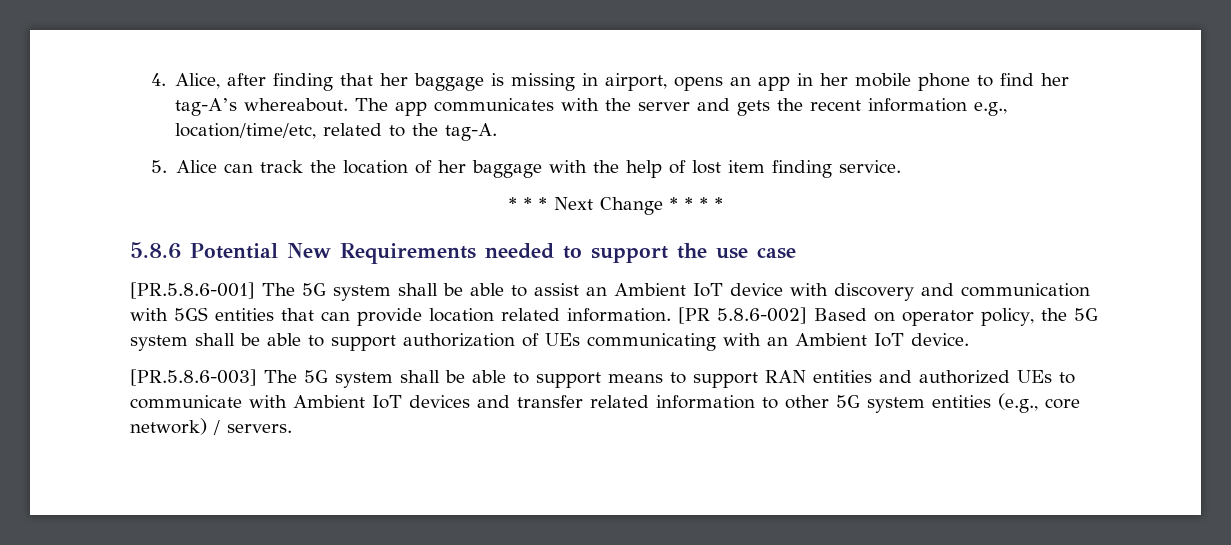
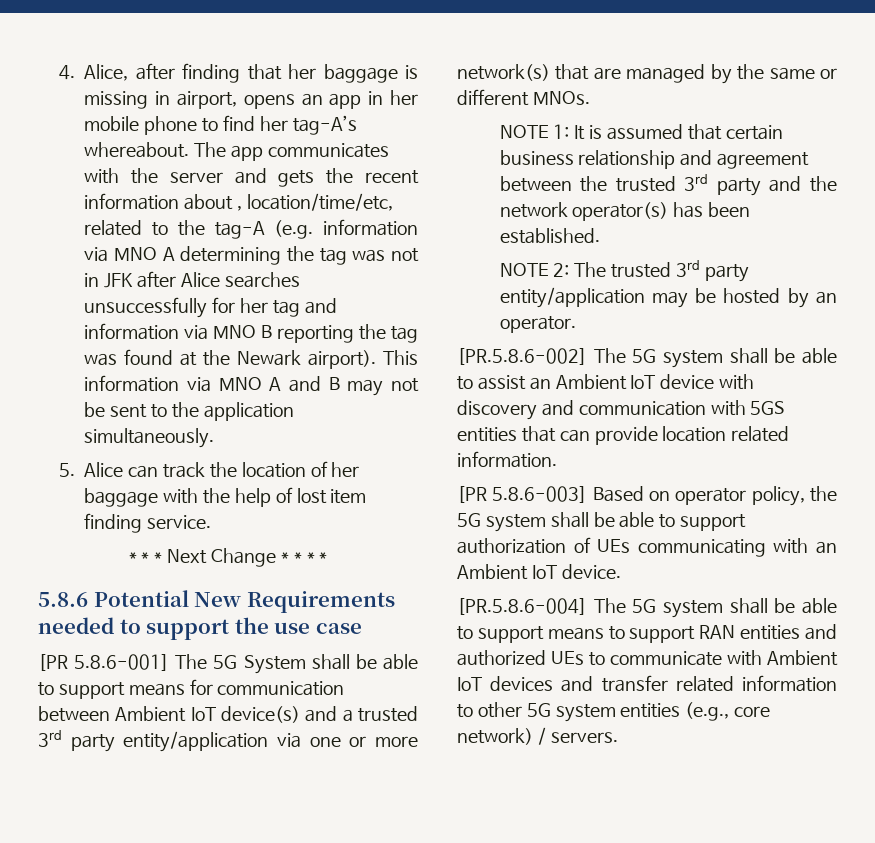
[974,102,1008,116] e.g., -> [184,194,242,211] about ,
[445,123,498,141] tag-A. -> [214,219,418,239] [84,246,420,265] [84,271,300,288] [84,297,337,318] [84,323,419,343] [84,349,419,369] [84,375,420,396] [84,402,294,421] [84,428,215,448] tag-A (e.g. information via MNO A determining the tag was not in JFK after Alice searches unsuccessfully for her tag and information via MNO B reporting the tag was found at the Newark airport). This information via MNO A and B may not be sent to the application simultaneously.
[130,282,255,299] [PR.5.8.6-001] -> [38,654,419,674] [38,679,345,699] [38,706,418,723] [38,730,419,752] [457,64,837,84] [457,89,590,106] [499,124,783,140] [499,150,810,169] [499,174,837,196] [499,202,751,221] [499,228,600,244] [499,260,749,282] [499,287,838,308] [499,316,576,333] [457,348,587,365] [PR 5.8.6-001] The 5G System shall be able to support means for communication between Ambient IoT device(s) and a trusted 3rd party entity/application via one or more network(s) that are managed by the same or different MNOs. // NOTE 1: It is assumed that certain business relationship and agreement between the trusted 3rd party and the network operator(s) has been established. // NOTE 2: The trusted 3rd party entity/application may be hosted by an operator. // [PR.5.8.6-002]
[678,307,807,324] [PR 5.8.6-002] -> [457,486,588,503] // [PR 5.8.6-003]
[130,369,257,386] [PR.5.8.6-003] -> [457,598,587,615] [PR.5.8.6-004]

